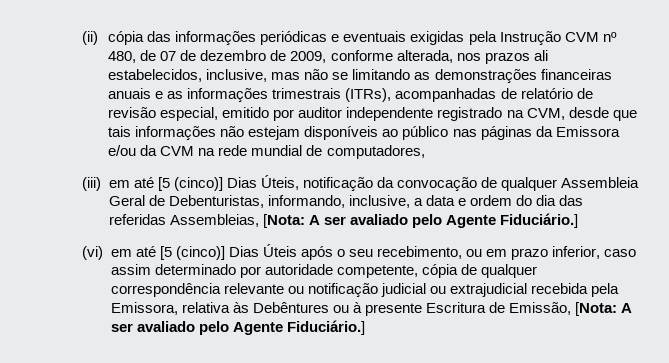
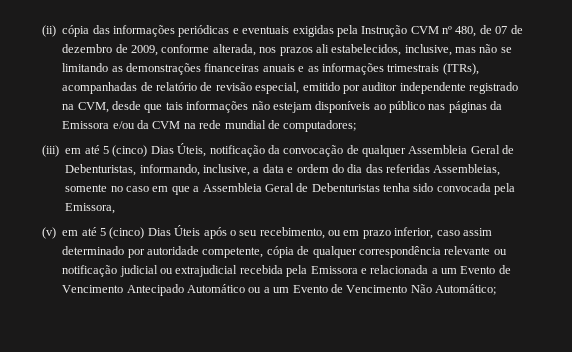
[326,145,425,159] computadores, -> [283,120,357,132] computadores;
[157,177,223,191] [5 (cinco)] -> [103,145,148,157] 5 (cinco)
[262,213,578,228] [82,246,225,260] [Nota: A ser avaliado pelo Agente Fiduciário.] // (vi) em até [5 (cinco)] -> [65,183,516,195] [65,203,116,214] [42,227,145,239] somente no caso em que a Assembleia Geral de Debenturistas tenha sido convocada pela Emissora, // (v) em até 5 (cinco)
[110,302,633,316] [110,320,365,335] Emissora, relativa às Debêntures ou à presente Escritura de Emissão, [Nota: A ser avaliado pelo Agente Fiduciário.] -> [310,265,511,274] [62,284,496,296] Emissora e relacionada a um Evento de Vencimento Antecipado Automático ou a um Evento de Vencimento Não Automático;

